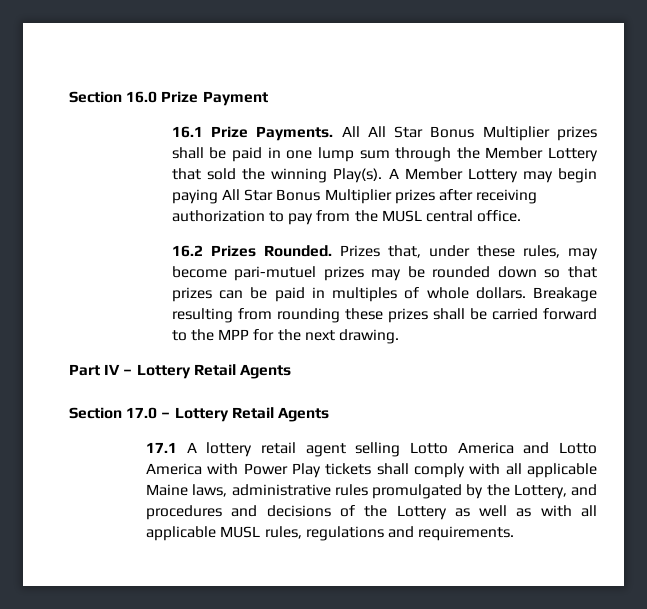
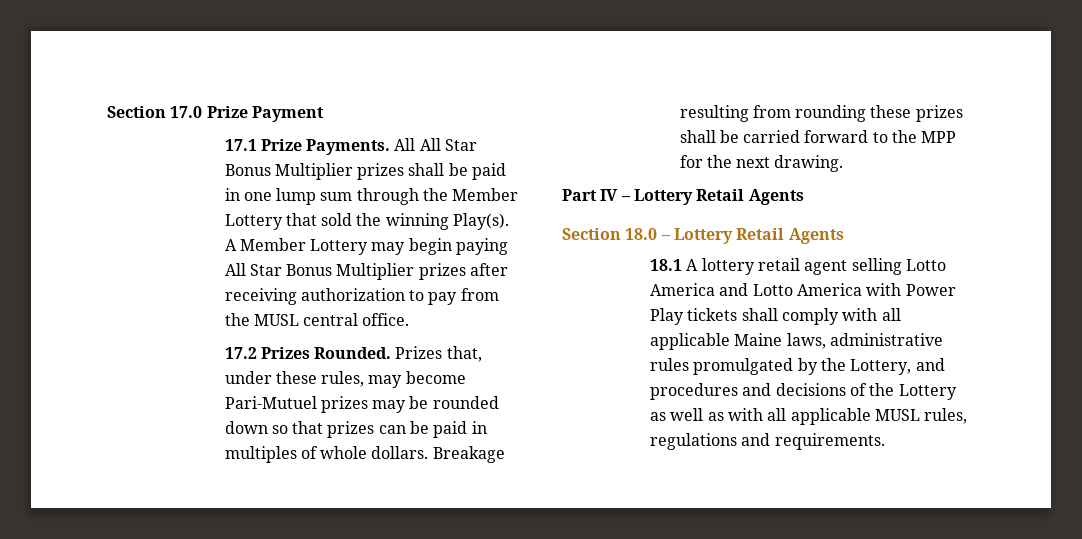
[69,91,158,103] Section 16.0 -> [107,106,203,118] Section 17.0
[171,126,203,138] 16.1 -> [224,139,257,151] 17.1
[171,245,203,257] 16.2 -> [224,347,257,359] 17.2
[234,266,317,281] pari-mutuel -> [224,396,317,409] Pari-Mutuel
[126,407,329,422] [146,442,178,453] 17.0 – Lottery Retail Agents // 17.1 -> [625,228,844,244] [650,259,683,271] 18.0 – Lottery Retail Agents // 18.1

